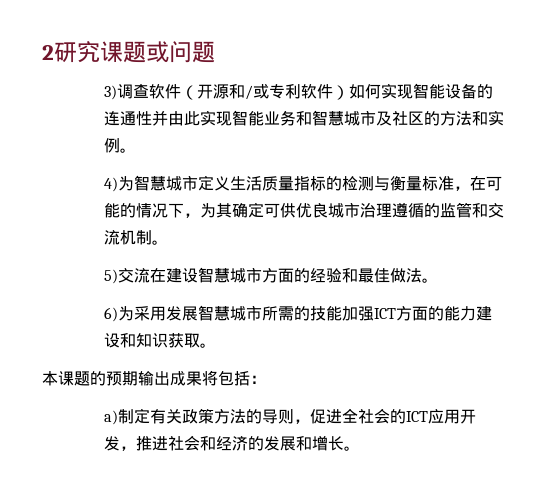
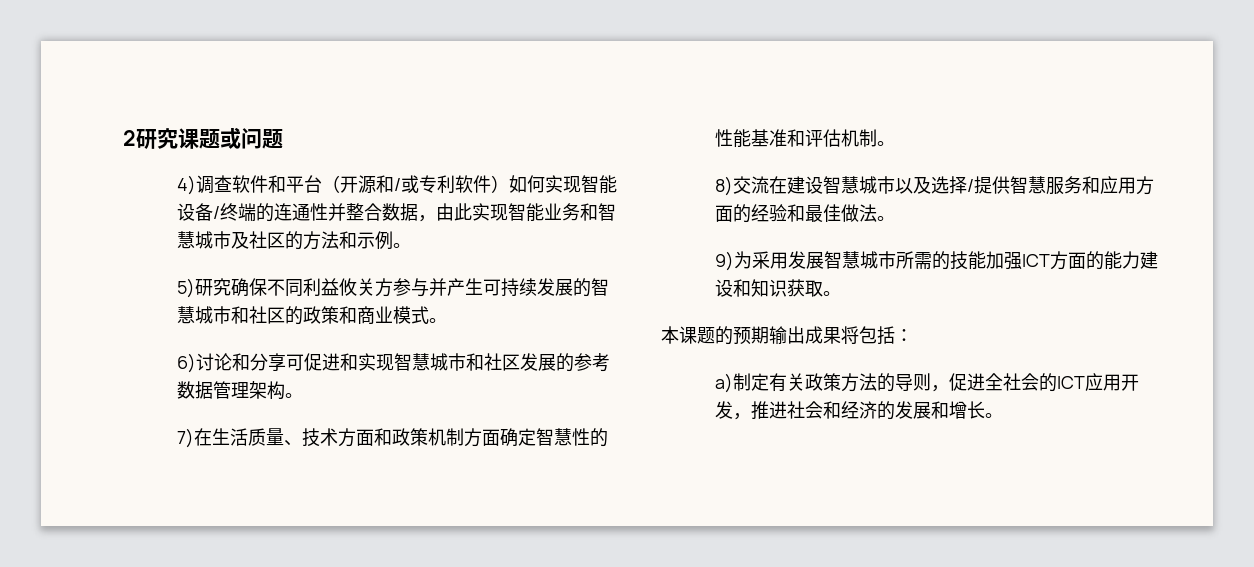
[103,85,117,100] 3) -> [177,175,197,195] 4)
(181, 91) none -> [268,175,323,193] 和平台
(477, 91) none -> [213,203,257,221] /终端
(168, 118) none -> [346,203,437,222] 整合数据，
[487,110,504,126] 实 -> [357,232,376,249] 示
[103,175,502,192] [103,202,504,218] [103,230,120,245] 4)为智慧城市定义生活质量指标的检测与衡量标准，在可能的情况下，为其确定可供优良城市治理遵循的监管和交流 -> [177,278,610,298] [177,306,448,325] [177,353,611,373] [177,381,304,400] [177,428,609,448] [715,129,842,148] 5)研究确保不同利益攸关方参与并产生可持续发展的智慧城市和社区的政策和商业模式。 // 6)讨论和分享可促进和实现智慧城市和社区发展的参考数据管理架构。 // 7)在生活质量、技术方面和政策机制方面确定智慧性的性能基准和评估
[103,269,118,284] 5) -> [715,176,734,196] 8)
(262, 275) none -> [895,176,1137,195] 以及选择/提供智慧服务和应用
[103,307,118,322] 6) -> [715,251,735,271] 9)

